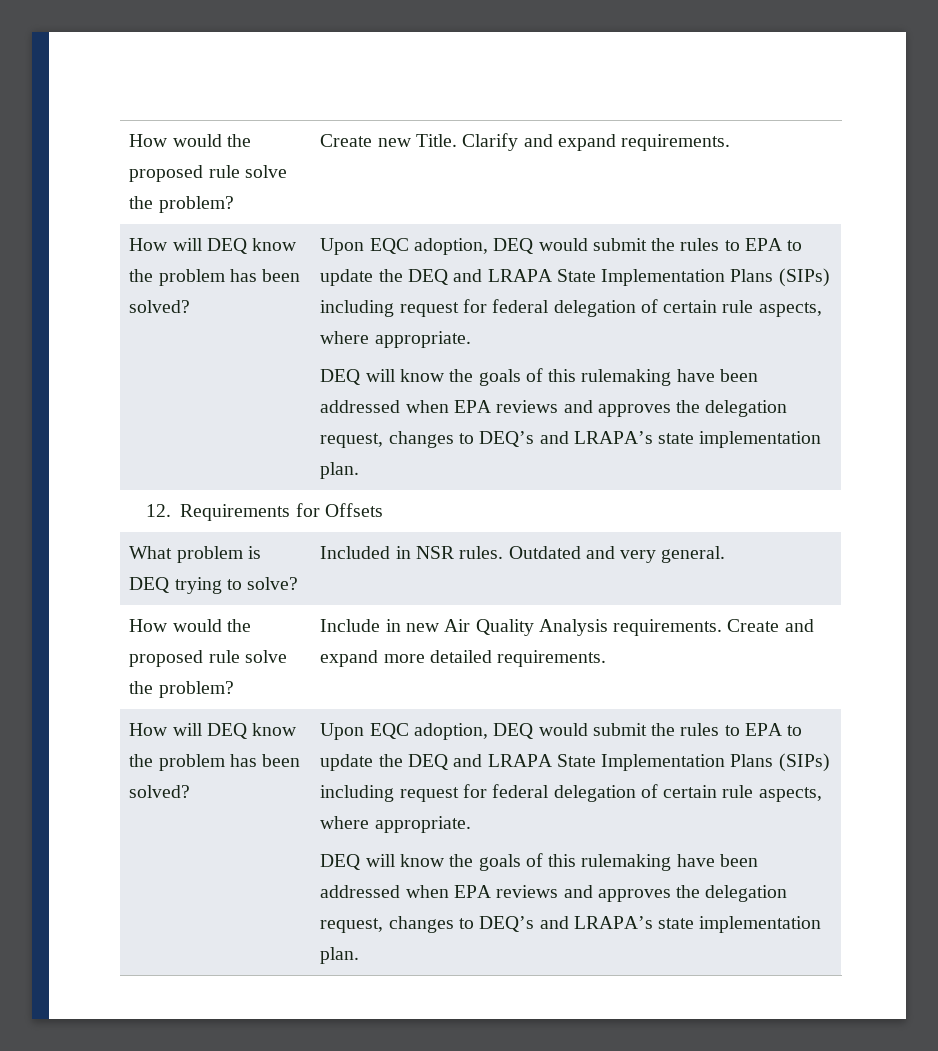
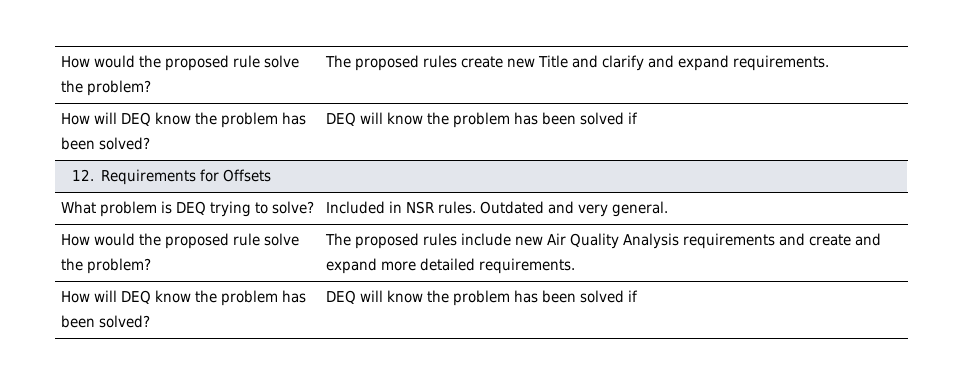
[129,134,252,147] [129,165,288,182] [129,196,234,213] [320,133,519,151] How would the proposed rule solve the problem? | Create new Title. Clarify -> [60,55,299,71] [60,80,151,96] [324,55,644,71] How would the proposed rule solve the problem? | The proposed rules create new Title and clarify
[320,238,803,255] [320,268,830,287] [320,299,822,317] [320,331,471,348] [320,368,758,386] [320,400,788,417] [320,431,822,448] [320,462,360,479] Upon EQC adoption, DEQ would submit the rules to EPA to update the DEQ and LRAPA State Implementation Plans (SIPs) including request for federal delegation of certain rule aspects, where appropriate. // DEQ will know the goals of this rulemaking have been addressed when EPA reviews and approves the delegation request, changes to DEQ’s and LRAPA’s state implementation plan. -> [325,112,638,128] DEQ will know the problem has been solved if
[320,619,401,632] Include in -> [324,233,511,249] The proposed rules include
[613,619,780,636] requirements. Create -> [682,233,851,249] requirements and create
[320,723,803,740] [320,753,830,772] [320,784,822,802] [320,816,471,833] [320,853,758,871] [320,885,788,902] [320,916,822,933] [320,947,360,964] Upon EQC adoption, DEQ would submit the rules to EPA to update the DEQ and LRAPA State Implementation Plans (SIPs) including request for federal delegation of certain rule aspects, where appropriate. // DEQ will know the goals of this rulemaking have been addressed when EPA reviews and approves the delegation request, changes to DEQ’s and LRAPA’s state implementation plan. -> [325,290,638,306] DEQ will know the problem has been solved if

